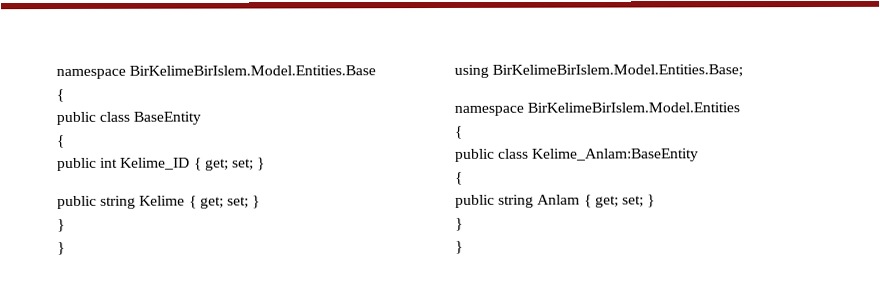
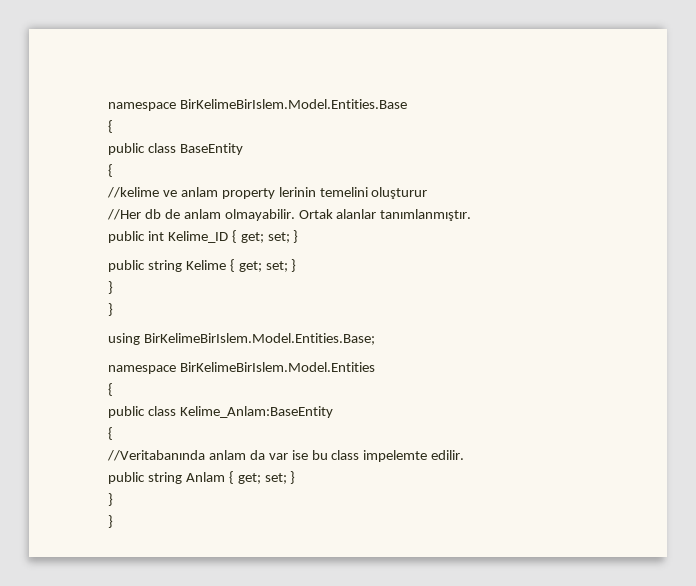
(65, 141) none -> [107,187,428,199] [107,209,472,221] // //kelime ve anlam property lerinin temelini oluşturur // //Her db de anlam olmayabilir. Ortak alanlar tanımlanmıştır.
(463, 178) none -> [107,450,465,462] // //Veritabanında anlam da var ise bu class impelemte edilir.

